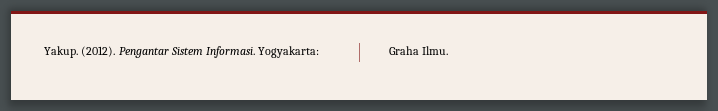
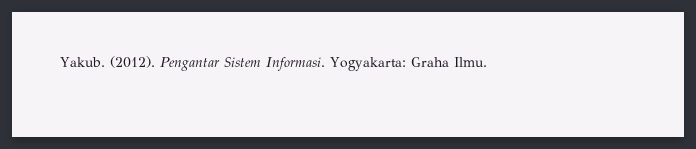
[44,46,79,58] Yakup. -> [60,57,106,67] Yakub.

